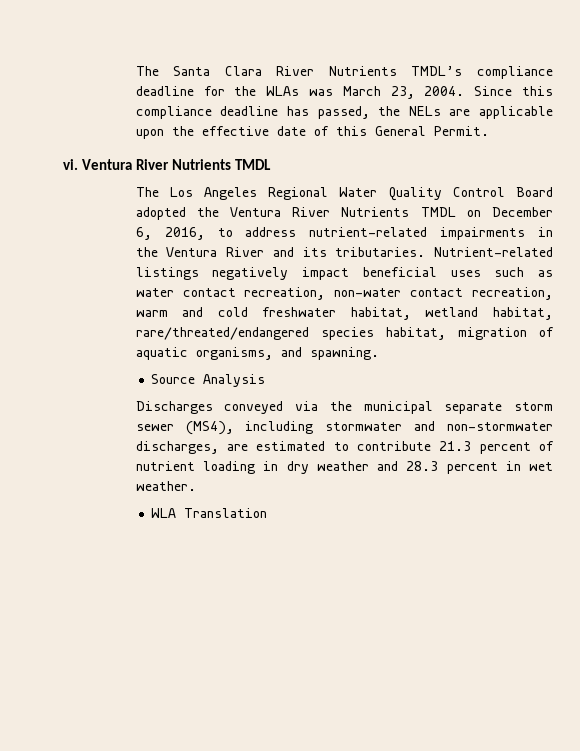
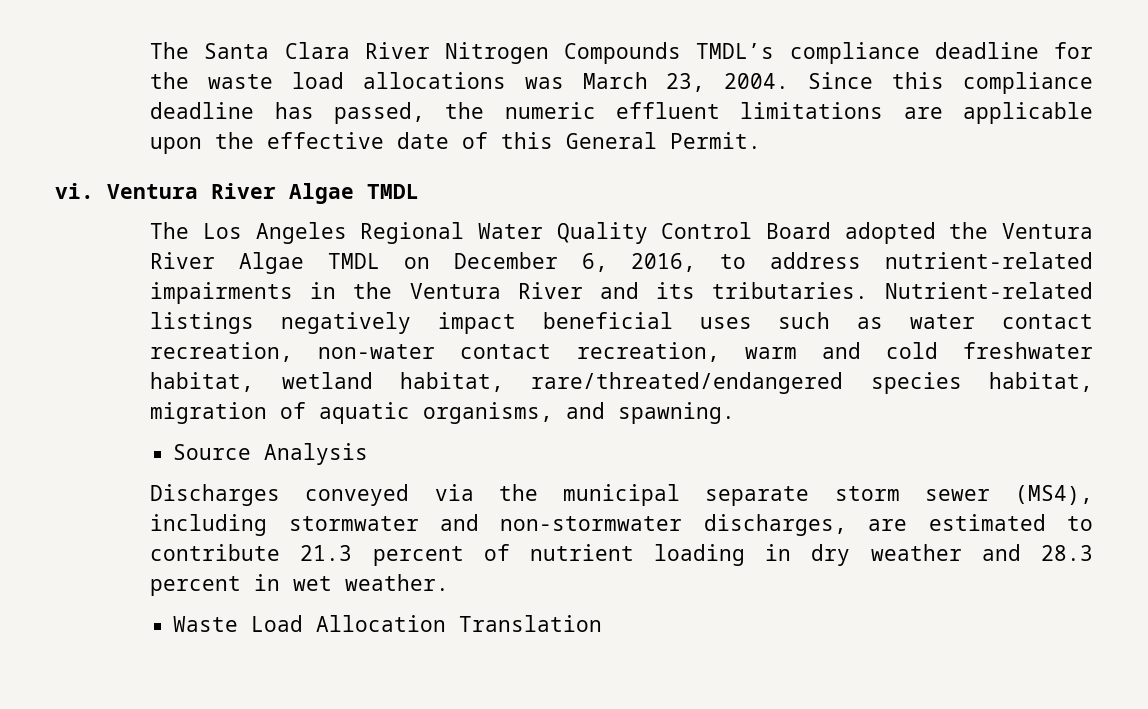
[328,66,397,76] Nutrients -> [445,42,682,64] Nitrogen Compounds
[266,86,300,96] WLAs -> [208,72,506,89] waste load allocations
[408,106,441,116] NELs -> [504,102,884,119] numeric effluent limitations
[172,159,232,170] Nutrients -> [289,183,354,204] Algae
[341,207,410,217] Nutrients -> [239,252,305,274] Algae
[151,508,177,518] WLA -> [173,615,447,632] Waste Load Allocation

